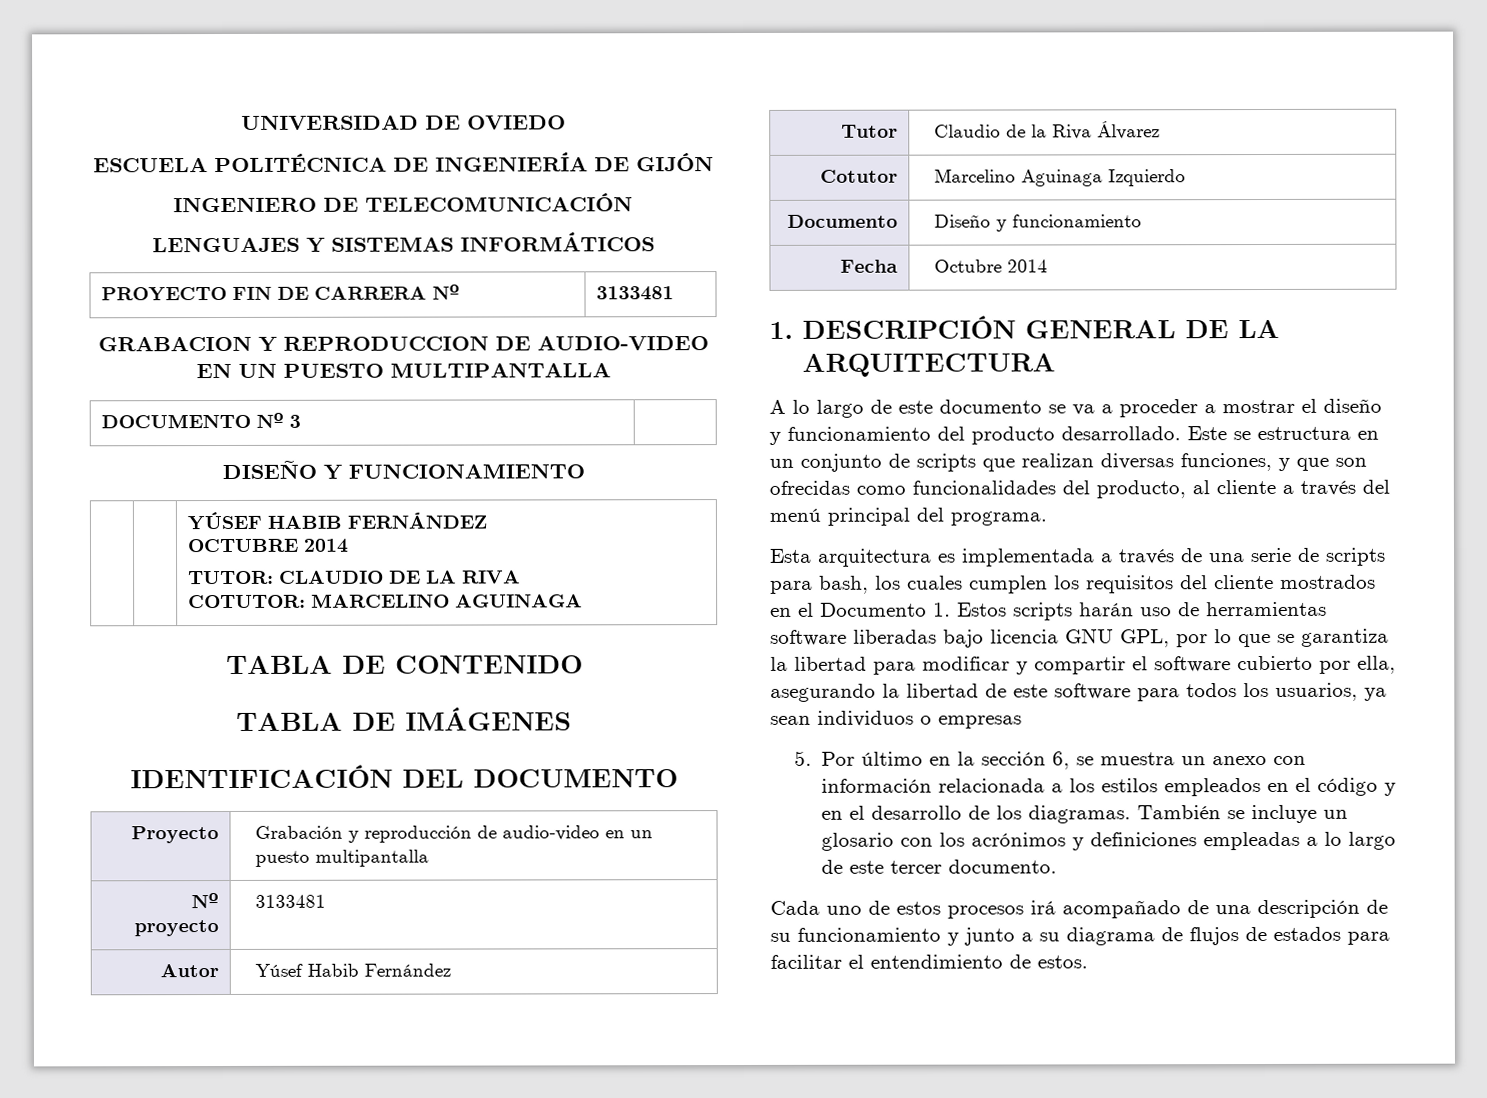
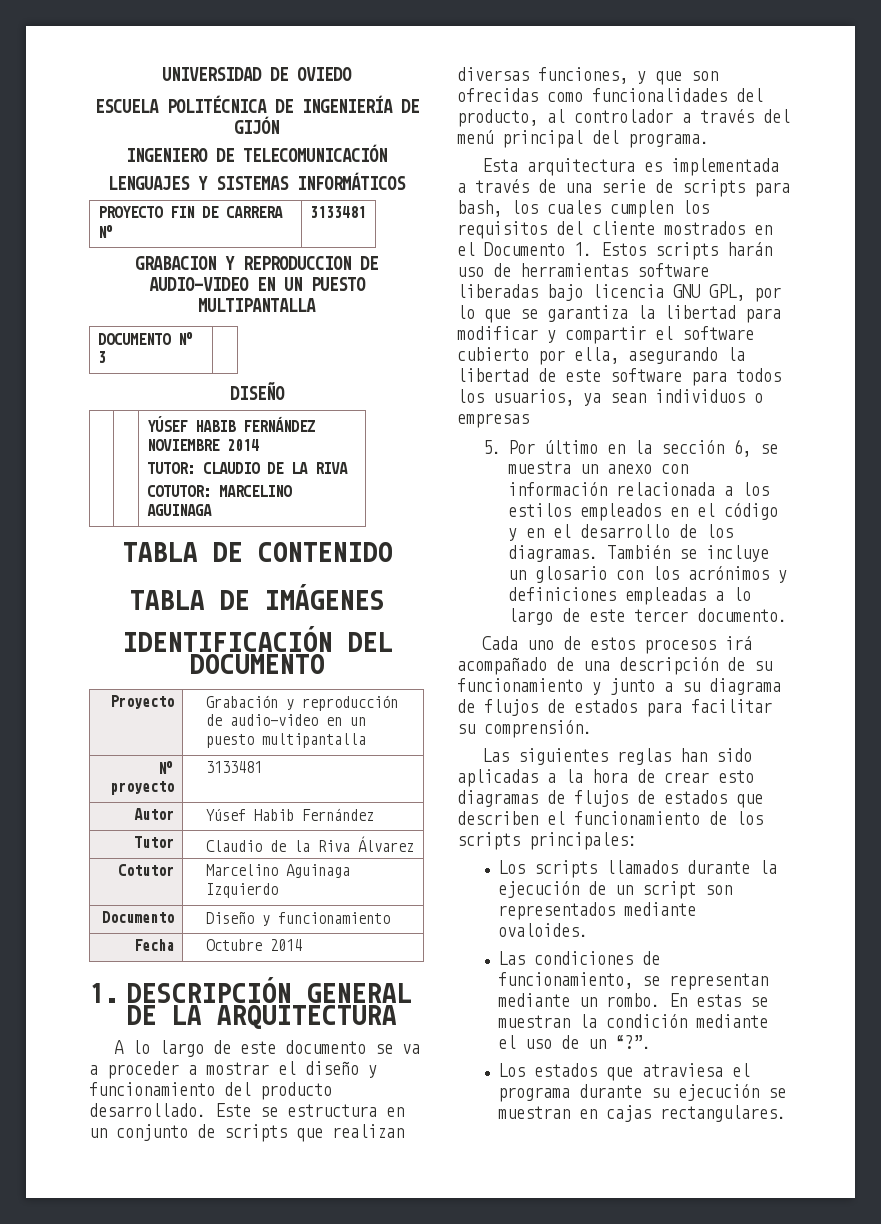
[322,463,585,480] Y FUNCIONAMIENTO -> (285, 391) none
[186,538,299,553] OCTUBRE -> [146,439,220,451] NOVIEMBRE
[1216,479,1276,495] cliente -> [574,109,673,123] controlador
[848,954,1088,969] el entendimiento de estos. -> [457,720,592,738] [482,748,753,765] [457,769,754,787] [457,790,763,808] [457,811,763,825] [457,832,637,850] [498,860,778,878] [498,881,733,899] [498,902,697,920] [498,923,589,937] [498,951,661,965] [498,972,769,990] [498,993,769,1007] [498,1014,769,1028] [498,1035,652,1049] [498,1063,751,1081] [498,1084,787,1102] [498,1105,787,1122] su comprensión. // Las siguientes reglas han sido aplicadas a la hora de crear esto diagramas de flujos de estados que describen el funcionamiento de los scripts principales: // Los scripts llamados durante la ejecución de un script son representados mediante ovaloides. // Las condiciones de funcionamiento, se representan mediante un rombo. En estas se muestran la condición mediante el uso de un “?”. // Los estados que atraviesa el programa durante su ejecución se muestran en cajas rectangulares.

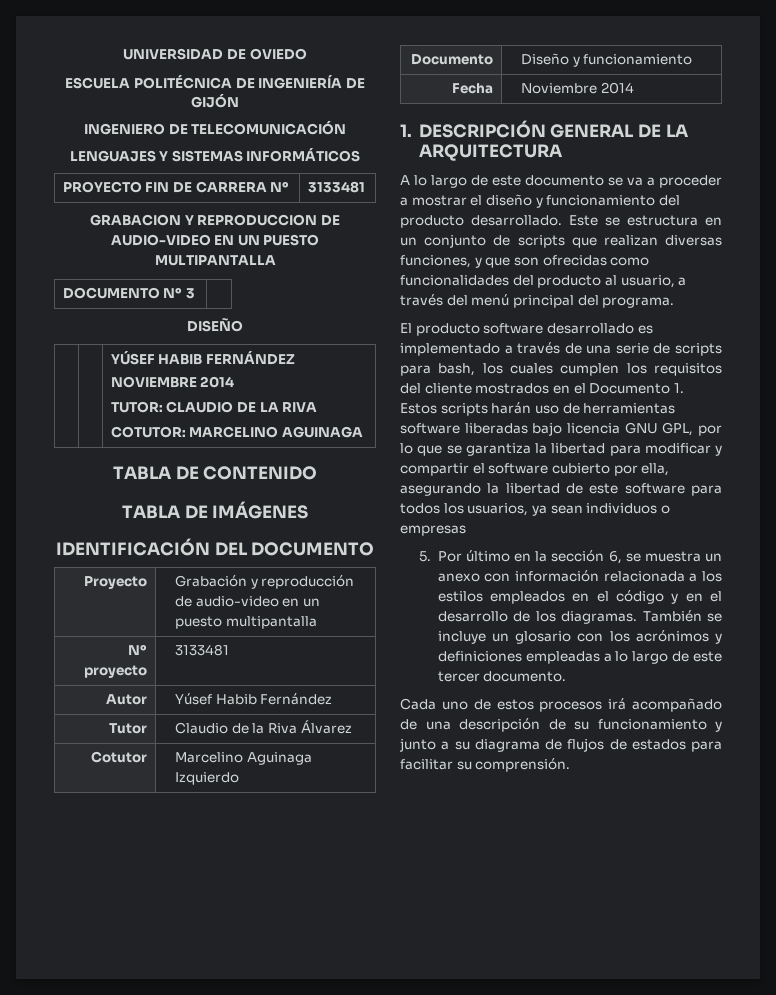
[206,939,263,951] Octubre -> [521,83,598,94] Noviembre
[457,109,673,127] producto, al controlador -> [537,275,675,288] producto al usuario,
[482,158,780,176] Esta arquitectura es implementada -> [400,323,653,336] [400,343,500,356] El producto software desarrollado es implementado
[482,748,753,765] [457,769,754,787] [457,790,763,808] [457,811,763,825] [457,832,637,850] [498,860,778,878] [498,881,733,899] [498,902,697,920] [498,923,589,937] [498,951,661,965] [498,972,769,990] [498,993,769,1007] [498,1014,769,1028] [498,1035,652,1049] [498,1063,751,1081] [498,1084,787,1102] [498,1105,787,1122] // Las siguientes reglas han sido aplicadas a la hora de crear esto diagramas de flujos de estados que describen el funcionamiento de los scripts principales: // Los scripts llamados durante la ejecución de un script son representados mediante ovaloides. // Las condiciones de funcionamiento, se representan mediante un rombo. En estas se muestran la condición mediante el uso de un “?”. // Los estados que atraviesa el programa durante su ejecución se muestran en cajas rectangulares. -> (571, 765) none

